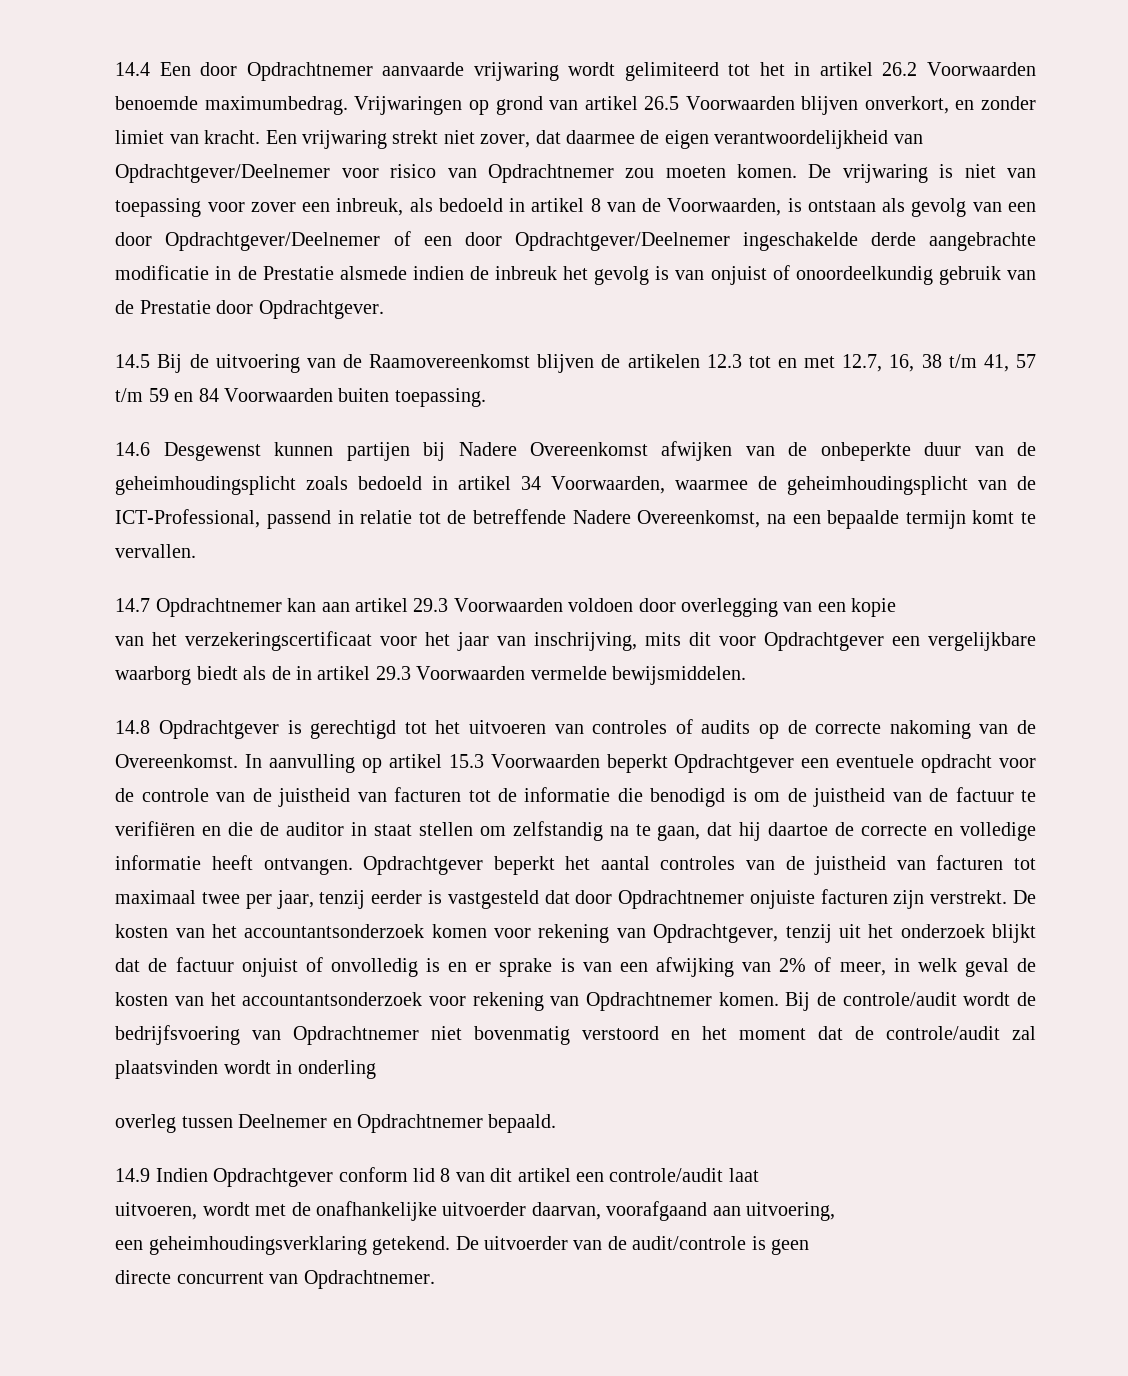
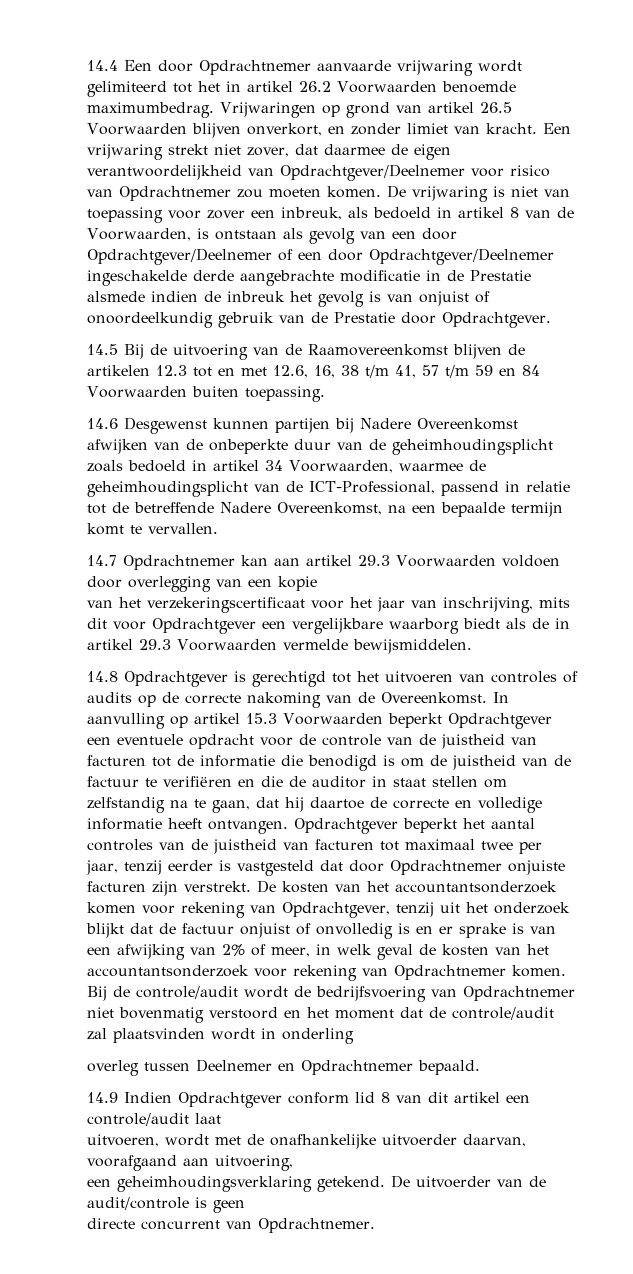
[842,354,883,372] 12.7, -> [272,365,308,378] 12.6,

